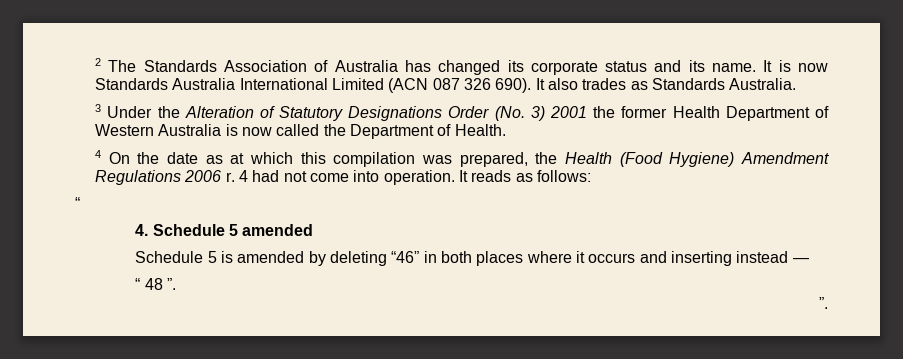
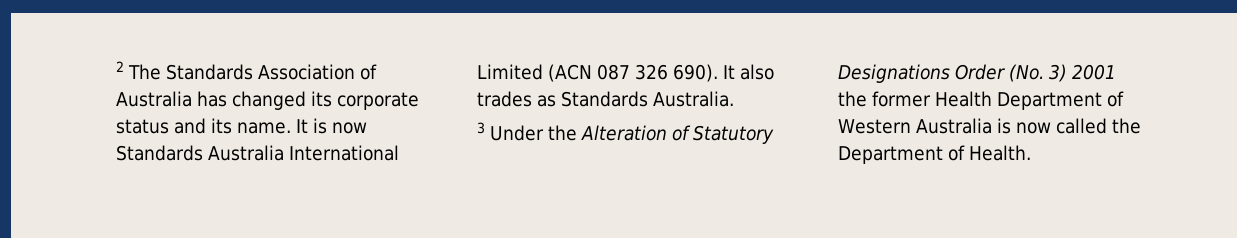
[95,150,830,167] [95,170,591,185] [75,197,80,209] [135,224,314,236] [135,251,809,266] [135,278,177,290] [819,297,828,309] // 4 On the date as at which this compilation was prepared, the Health (Food Hygiene) Amendment Regulations 2006 r. 4 had not come into operation. It reads as follows: // “ // 4. Schedule 5 amended // Schedule 5 is amended by deleting “46” in both places where it occurs and inserting instead — // “ 48 ”. // ”. -> (1031, 153) none

